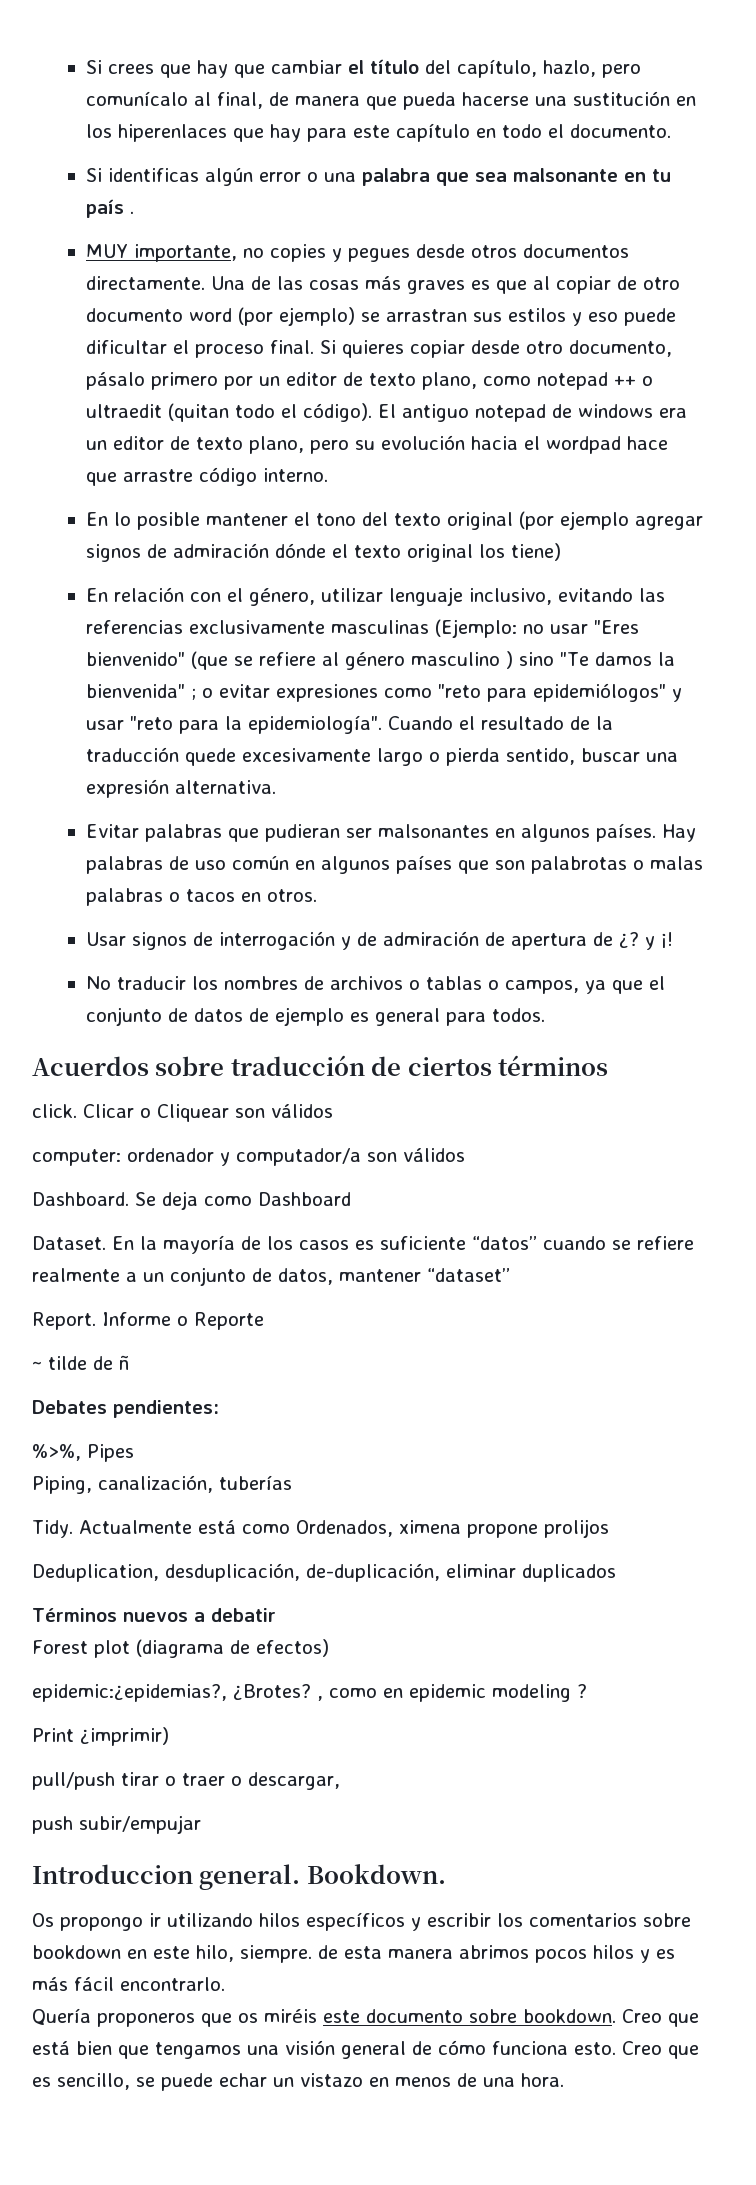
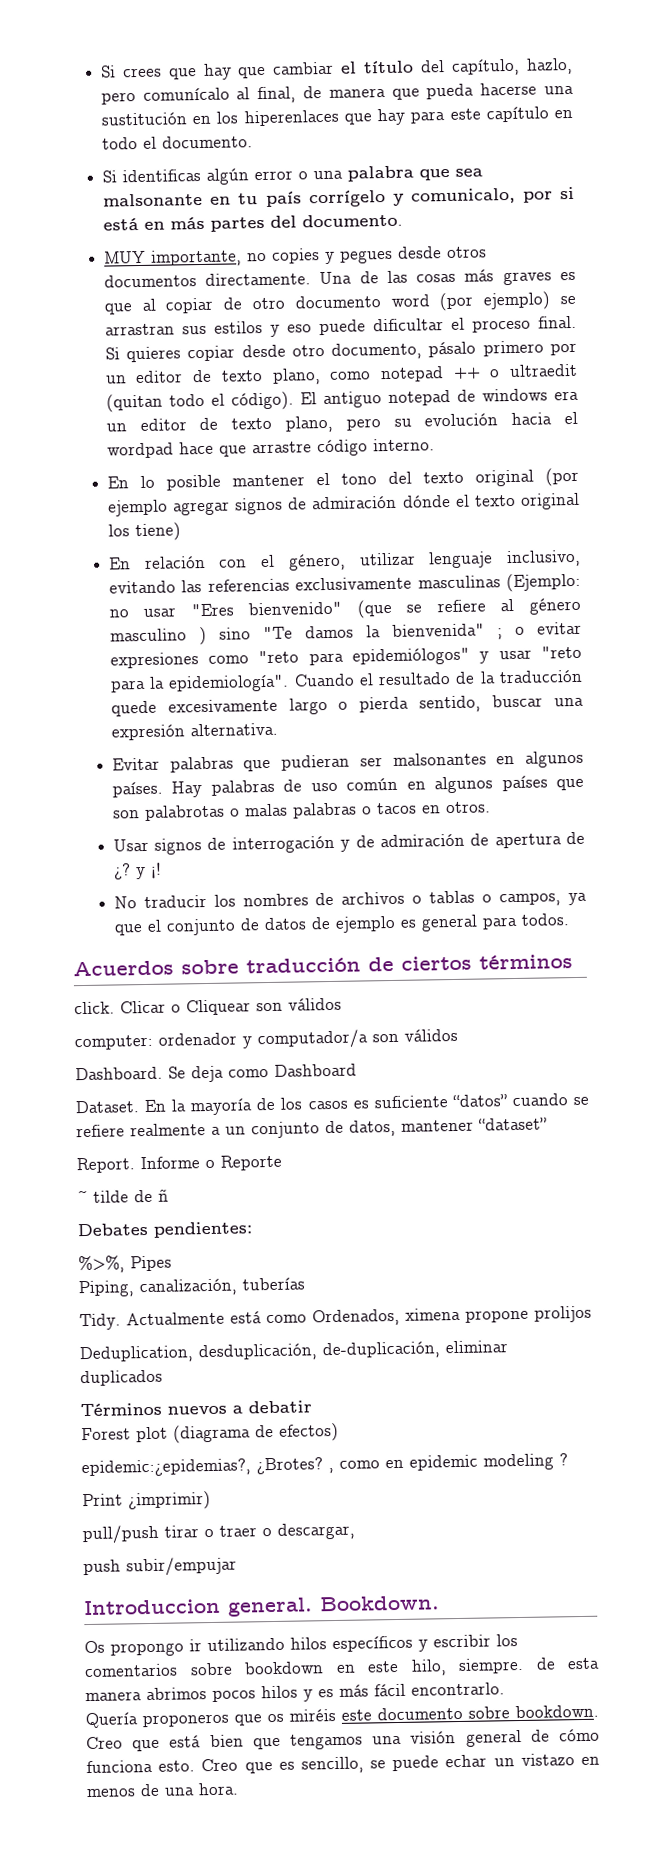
[129,211,134,214] . -> [308,186,575,208] [102,213,403,232] corrígelo y comunicalo, por si está en más partes del documento.

